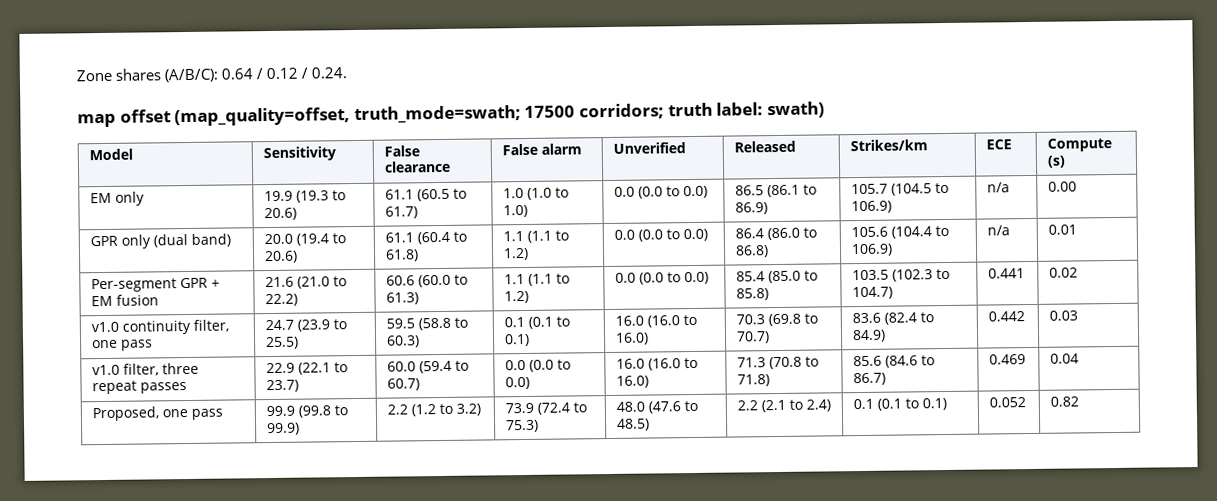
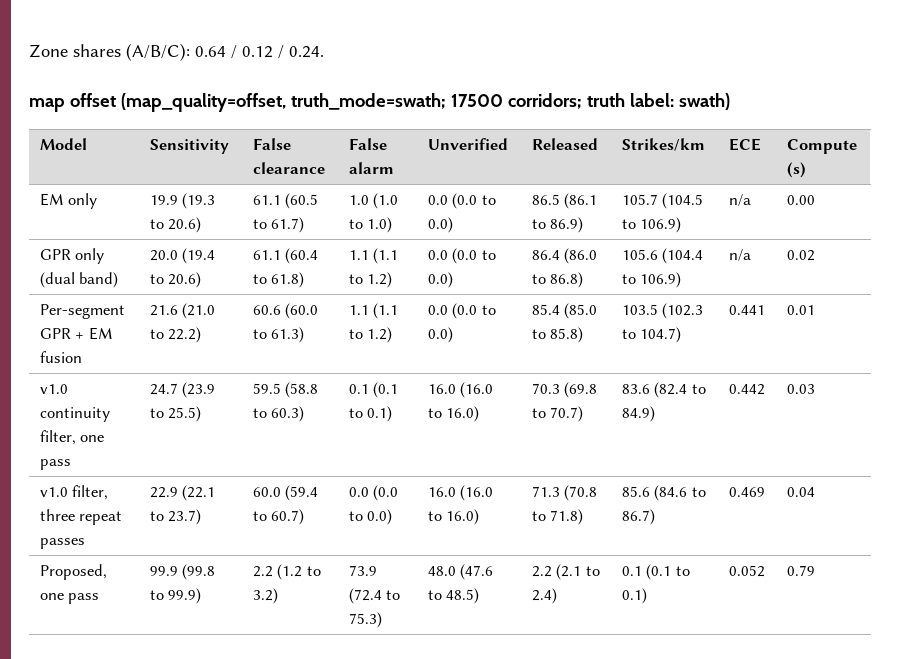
[1047,224,1077,235] 0.01 -> [786,250,815,261] 0.02
[1048,267,1078,278] 0.02 -> [786,305,815,315] 0.01
[1049,396,1079,407] 0.82 -> [786,565,815,576] 0.79

